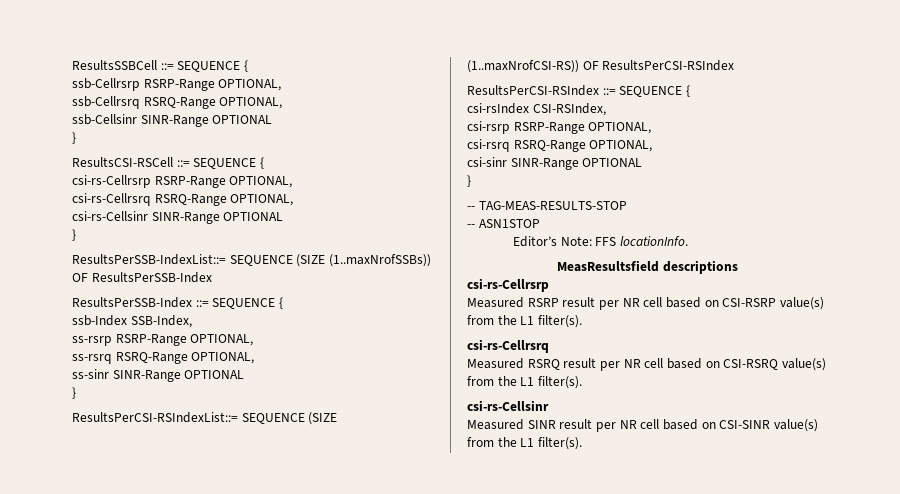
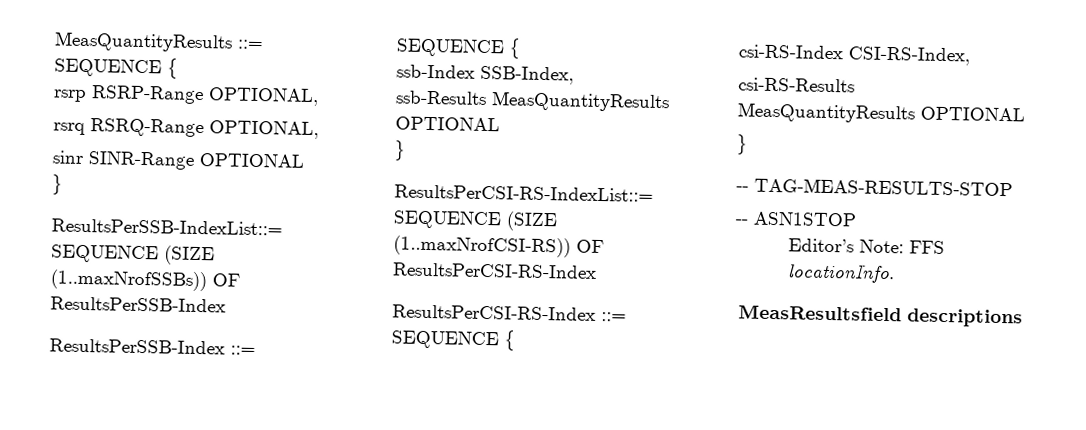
[72,60,248,72] [72,78,282,91] [72,96,283,109] [72,114,273,127] [72,132,76,144] [72,157,264,169] [72,175,293,188] [72,193,294,206] [72,211,148,221] ResultsSSBCell ::= SEQUENCE { // ssb-Cellrsrp RSRP-Range OPTIONAL, // ssb-Cellrsrq RSRQ-Range OPTIONAL, // ssb-Cellsinr SINR-Range OPTIONAL // } // ResultsCSI-RSCell ::= SEQUENCE { // csi-rs-Cellrsrp RSRP-Range OPTIONAL, // csi-rs-Cellrsrq RSRQ-Range OPTIONAL, // csi-rs-Cellsinr -> [54,31,264,53] [54,58,178,79] [53,85,319,107] [53,118,319,140] [52,150,84,164] MeasQuantityResults ::= SEQUENCE { // rsrp RSRP-Range OPTIONAL, // rsrq RSRQ-Range OPTIONAL, // sinr
[72,334,254,346] [72,352,255,364] [72,369,245,382] [72,387,76,399] [72,412,238,423] ss-rsrp RSRP-Range OPTIONAL, // ss-rsrq RSRQ-Range OPTIONAL, // ss-sinr SINR-Range OPTIONAL // } // ResultsPerCSI-RSIndexList::= -> [395,90,670,113] [395,116,500,132] [394,140,406,161] [394,184,654,202] ssb-Results MeasQuantityResults OPTIONAL // } // ResultsPerCSI-RS-IndexList::=
[602,60,735,71] [467,85,690,97] [467,103,606,116] [467,121,652,134] [467,139,653,152] [467,157,579,170] ResultsPerCSI-RSIndex // ResultsPerCSI-RSIndex ::= SEQUENCE { // csi-rsIndex CSI-RSIndex, // csi-rsrp RSRP-Range OPTIONAL, // csi-rsrq RSRQ-Range OPTIONAL, // csi-sinr SINR-Range -> [392,262,597,279] [392,304,627,322] [391,330,515,351] [738,44,970,66] [738,77,855,93] [737,102,915,124] ResultsPerCSI-RS-Index // ResultsPerCSI-RS-Index ::= SEQUENCE { // csi-RS-Index CSI-RS-Index, // csi-RS-Results MeasQuantityResults
[467,278,549,292] [467,297,824,310] [467,315,582,328] [467,339,549,353] [467,358,826,371] [467,376,582,389] [467,400,549,411] [467,419,818,432] [467,437,582,450] // csi-rs-Cellrsrp // Measured RSRP result per NR cell based on CSI-RSRP value(s) from the L1 filter(s). // csi-rs-Cellrsrq // Measured RSRQ result per NR cell based on CSI-RSRQ value(s) from the L1 filter(s). // csi-rs-Cellsinr // Measured SINR result per NR cell based on CSI-SINR value(s) from the L1 filter(s). -> (1023, 318) none

